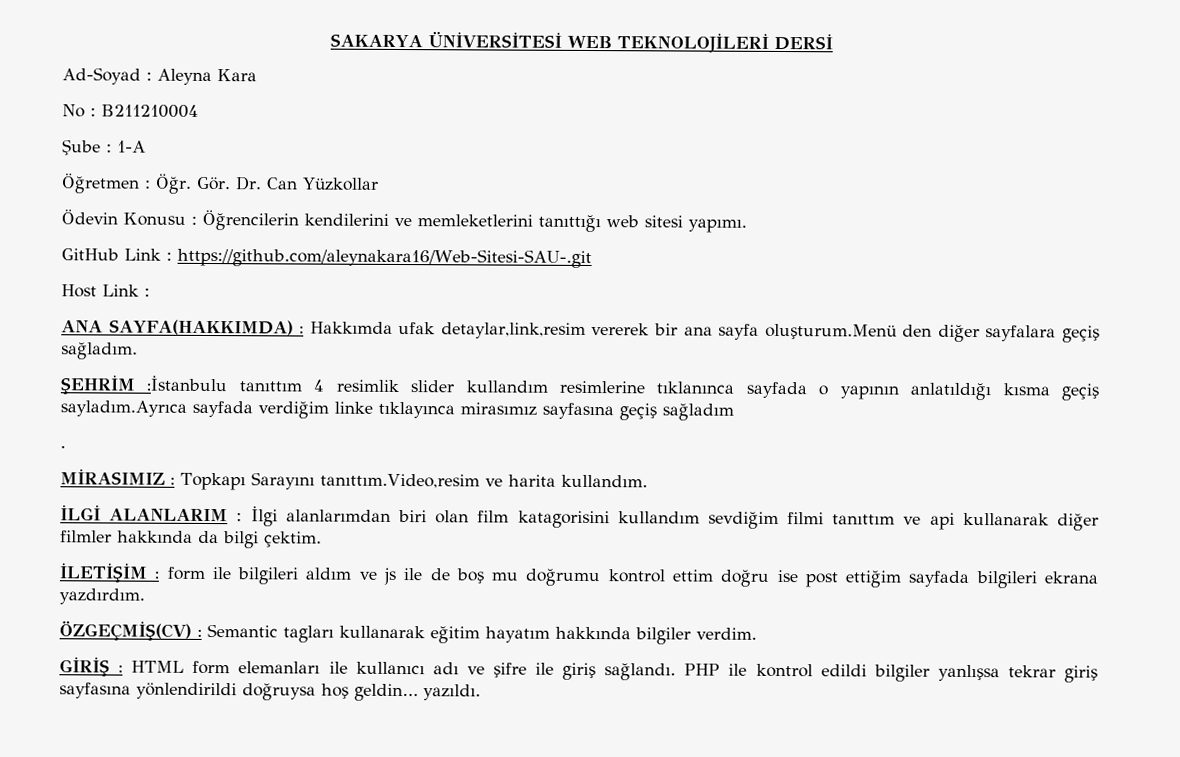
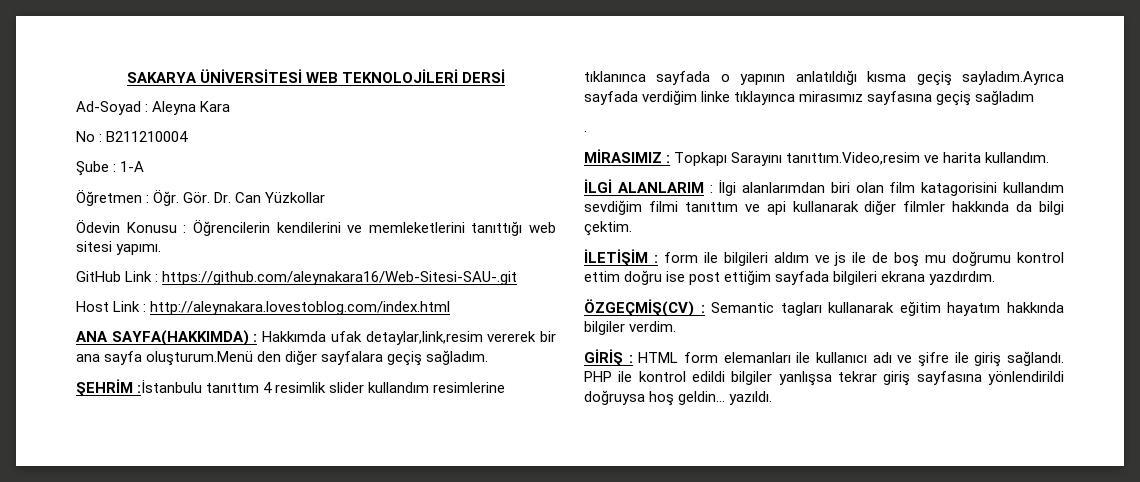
(150, 292) none -> [150,301,451,315] http://aleynakara.lovestoblog.com/index.html

